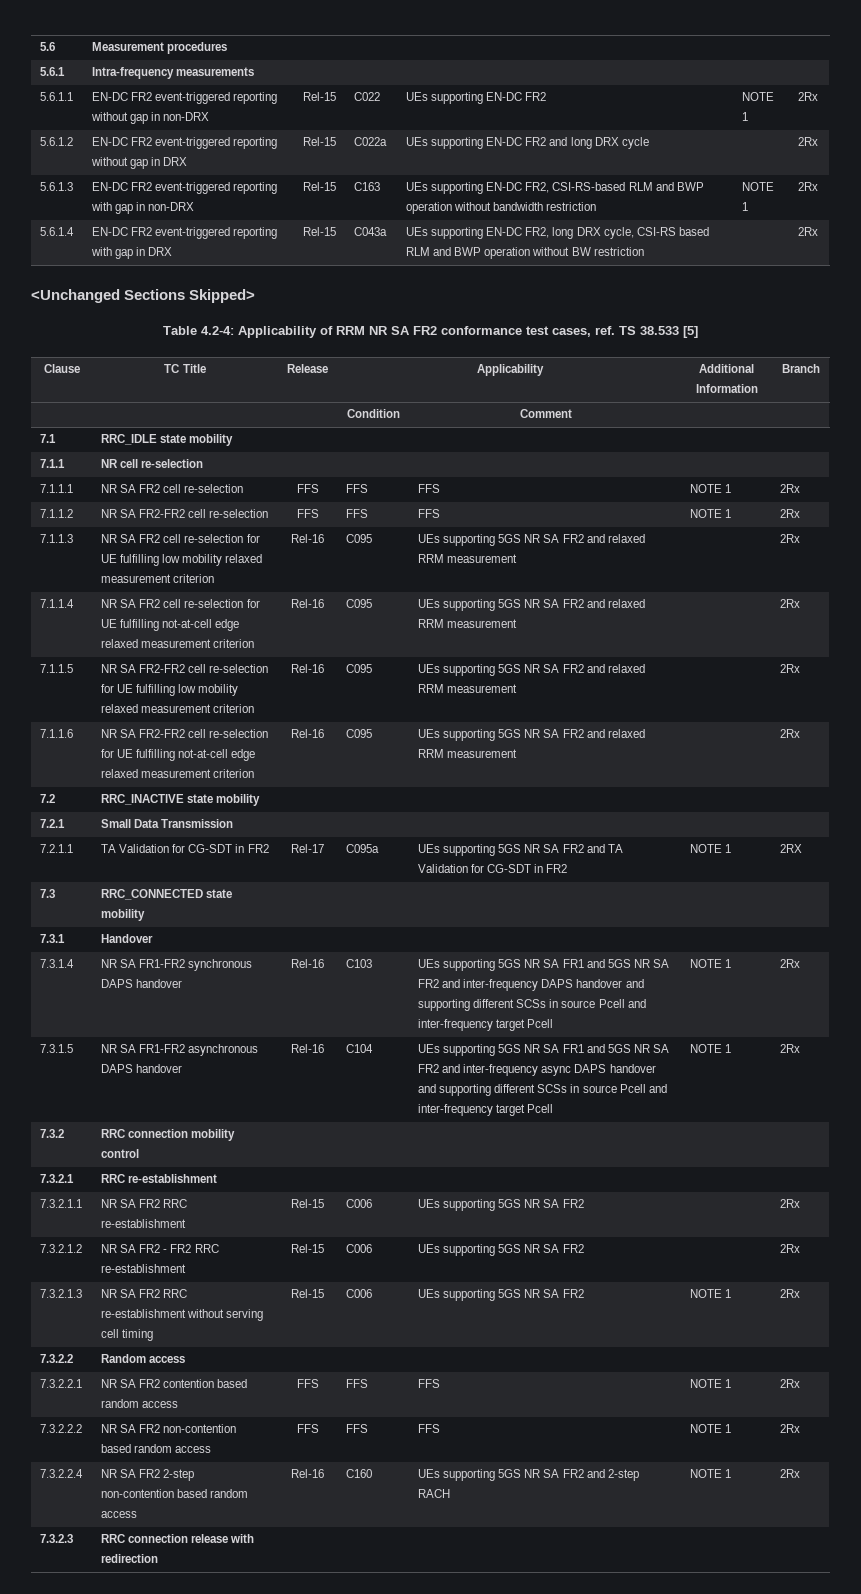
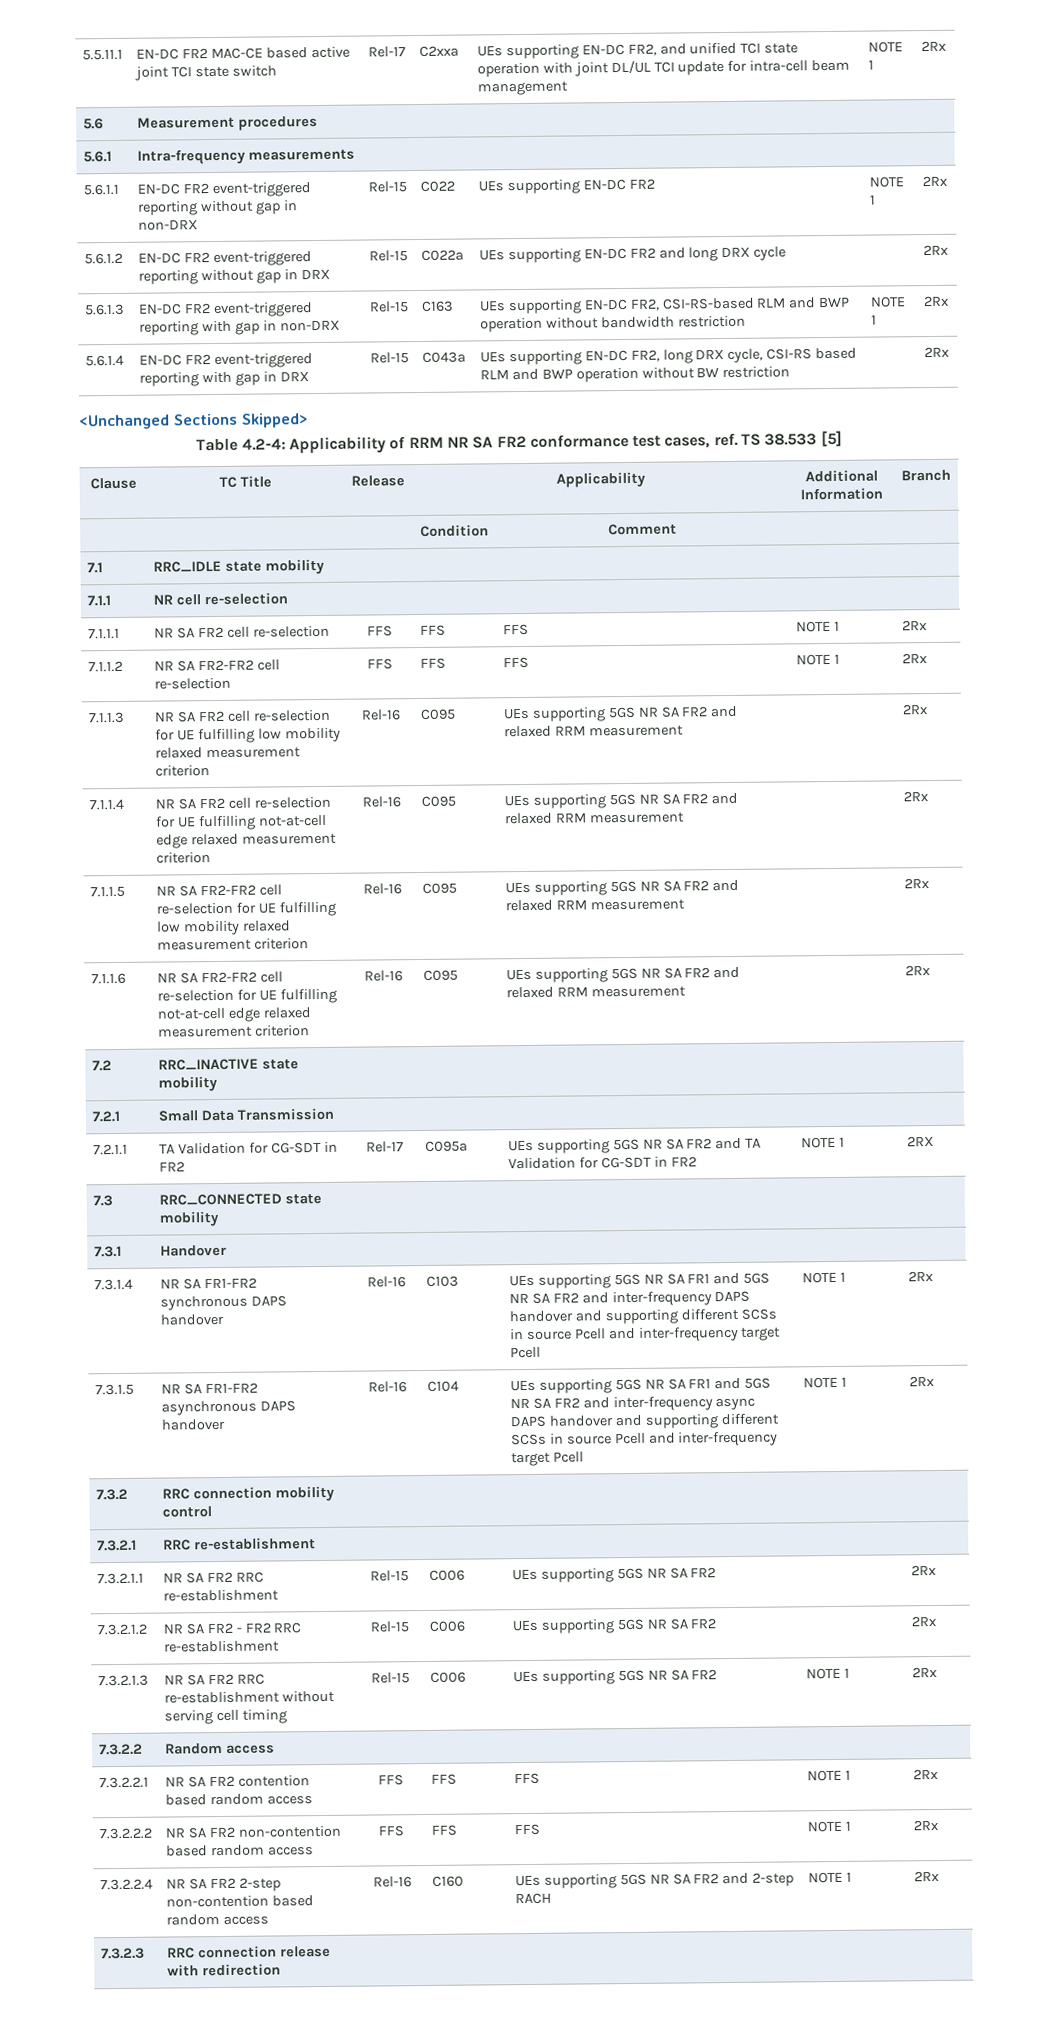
(40, 46) none -> [81,48,123,61] [135,46,350,60] [133,65,277,81] [367,46,406,58] [418,45,459,57] [476,42,799,60] [476,59,851,78] [476,81,568,96] [867,41,903,53] [867,59,874,70] [920,40,947,52] 5.5.11.1 | EN-DC FR2 MAC-CE based active joint TCI state switch | Rel-17 | C2xxa | UEs supporting EN-DC FR2, and unified TCI state operation with joint DL/UL TCI update for intra-cell beam management | NOTE 1 | 2Rx //

